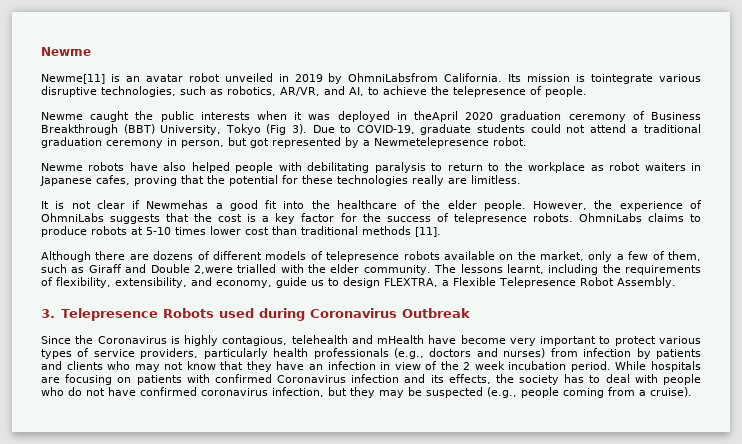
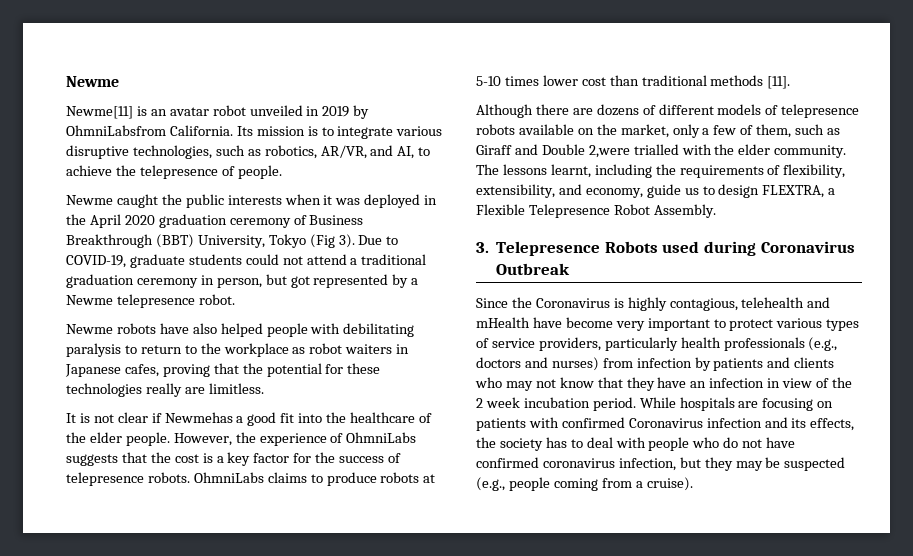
[591,74,654,84] tointegrate -> [321,126,394,139] to integrate
[413,111,458,122] theApril -> [66,214,121,228] the April
[374,137,489,148] Newmetelepresence -> [66,294,195,308] Newme telepresence

